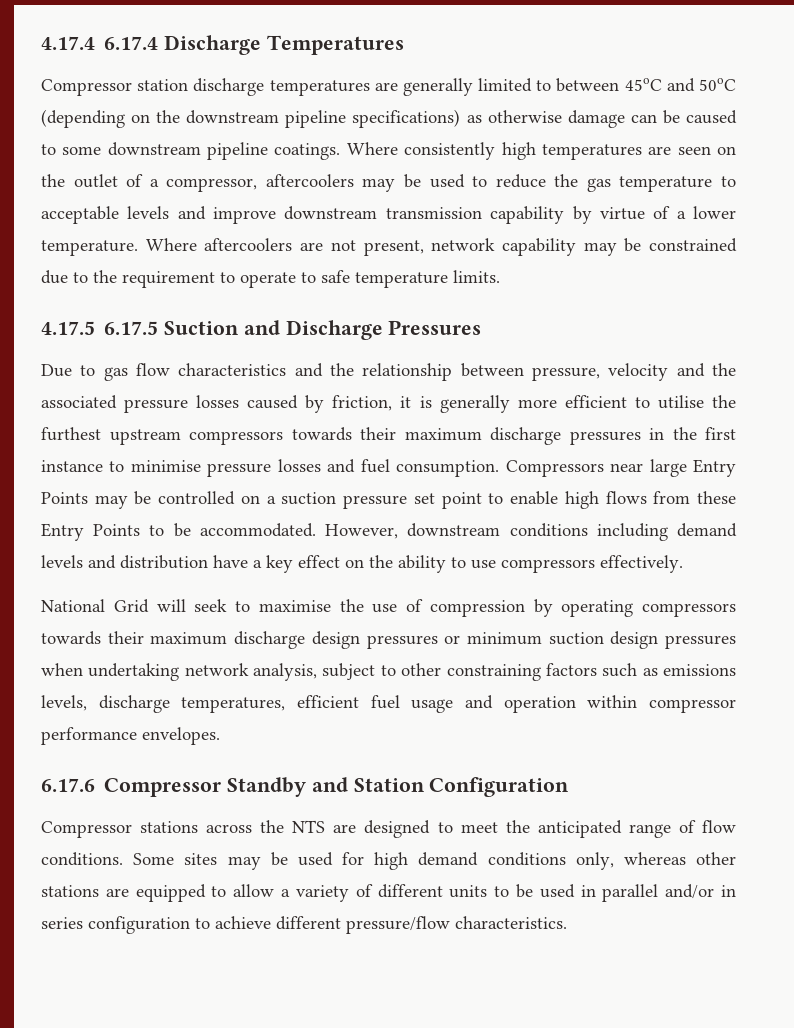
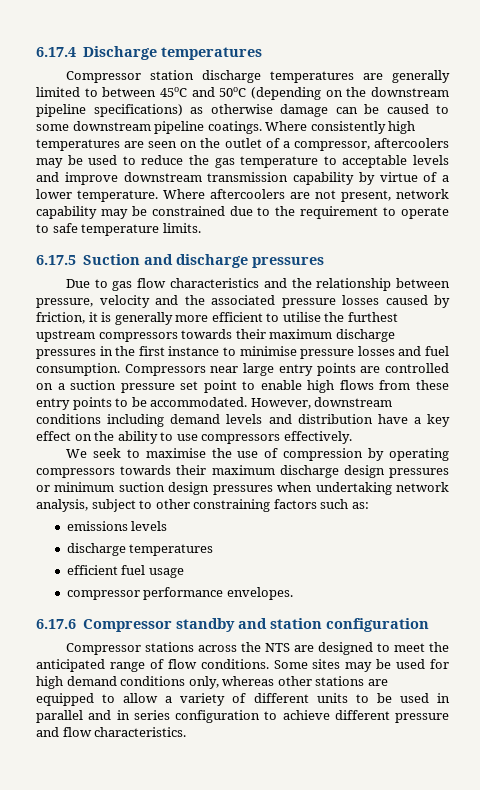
[41,35,404,55] 4.17.4 6.17.4 Discharge Temperatures -> [36,46,262,60] 6.17.4 Discharge temperatures
[41,320,482,340] 4.17.5 6.17.5 Suction and Discharge Pressures -> [36,254,324,268] 6.17.5 Suction and discharge pressures
[693,459,737,477] [41,491,152,509] Entry Points may be -> [278,363,381,376] entry points are
[41,523,141,541] Entry Points -> [36,397,112,410] entry points
[41,599,186,613] National Grid will -> [65,449,87,458] We
[642,664,737,676] [41,695,286,713] as emissions levels, discharge temperatures, -> [351,502,369,509] [66,521,168,531] [66,543,214,556] as: // emissions levels // discharge temperatures //
[465,695,638,713] and operation within -> (184, 573) //
[227,777,570,797] Standby and Station Configuration -> [175,618,429,632] standby and station configuration
[665,884,715,899] and/or -> [88,710,112,720] and
[346,916,450,934] pressure/flow -> [395,713,449,723] [36,727,92,737] pressure and flow

